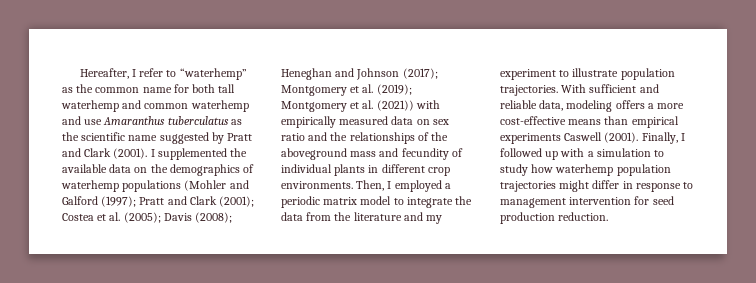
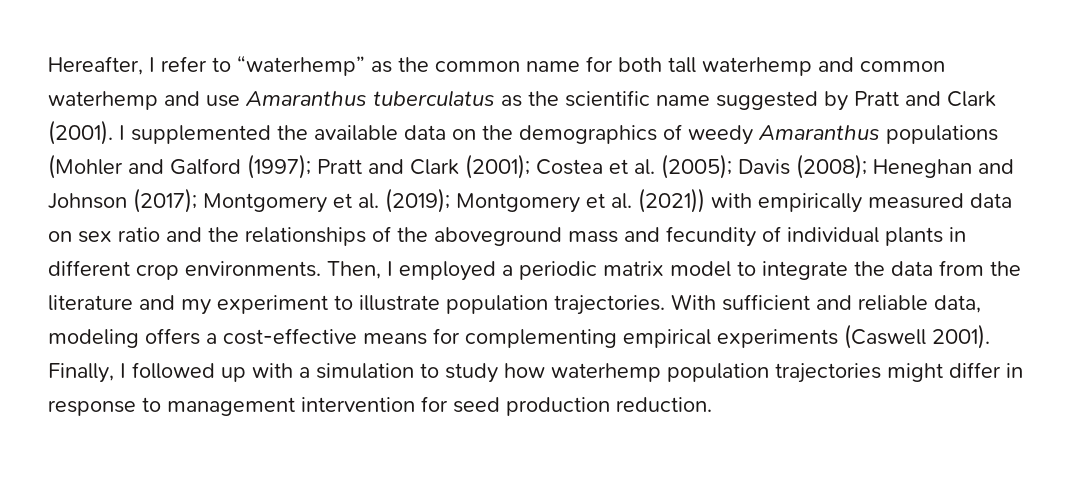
[61,180,119,192] waterhemp -> [688,125,880,145] weedy Amaranthus
[657,103,685,109] more -> (217, 338) none
[604,116,679,128] [500,132,639,144] than empirical experiments Caswell (2001). -> [433,324,990,349] for complementing empirical experiments (Caswell 2001).

